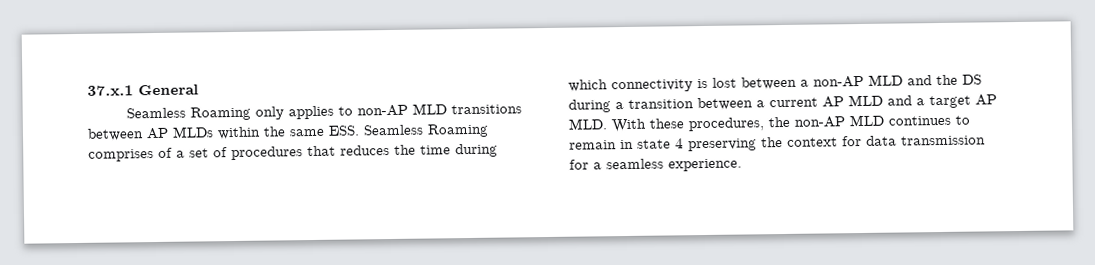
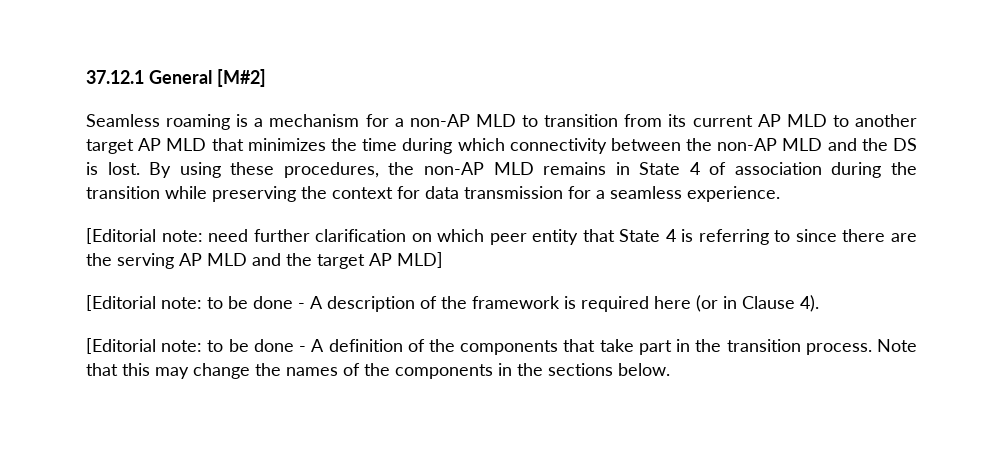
[87,85,134,96] 37.x.1 -> [86,70,144,84] 37.12.1
[125,103,522,121] [87,123,489,141] [88,145,390,162] // Seamless Roaming only applies to non-AP MLD transitions between AP MLDs within the same ESS. Seamless Roaming comprises of a set of procedures that reduces -> [217,69,266,87] [86,114,918,130] [86,138,326,154] [M#2] // Seamless roaming is a mechanism for a non-AP MLD to transition from its current AP MLD to another target AP MLD that minimizes
[697,76,809,90] is lost between a -> [610,138,713,151] between the
[568,94,997,113] [568,118,646,133] during a transition between a current AP MLD and a target AP MLD. With -> [86,162,221,178] is lost. By using
[888,115,970,126] [569,138,684,150] continues to remain in state 4 -> [543,162,917,178] [86,186,207,199] remains in State 4 of association during the transition while
(742, 165) none -> [86,228,917,245] [86,252,443,269] [86,295,819,312] [86,338,917,355] [86,363,670,379] // [Editorial note: need further clarification on which peer entity that State 4 is referring to since there are the serving AP MLD and the target AP MLD] // [Editorial note: to be done - A description of the framework is required here (or in Clause 4). // [Editorial note: to be done - A definition of the components that take part in the transition process. Note that this may change the names of the components in the sections below.

